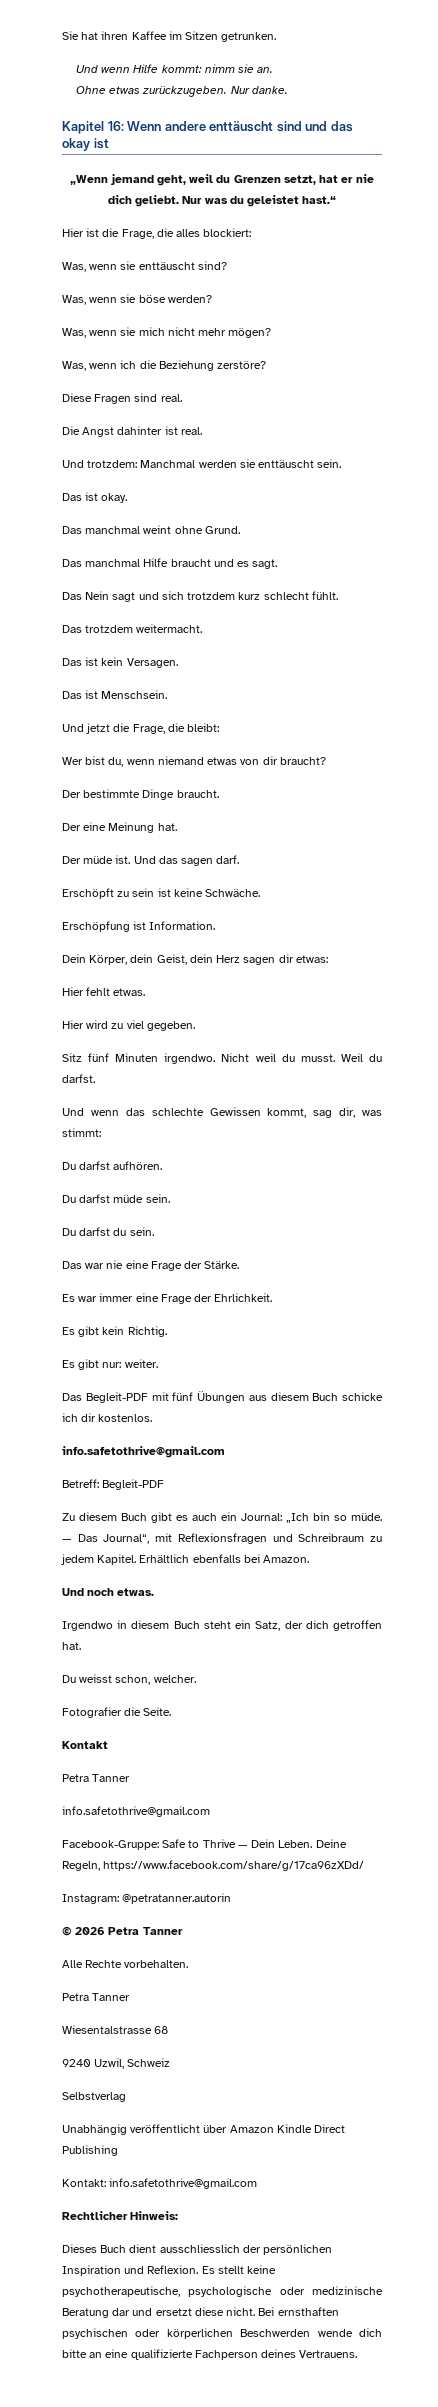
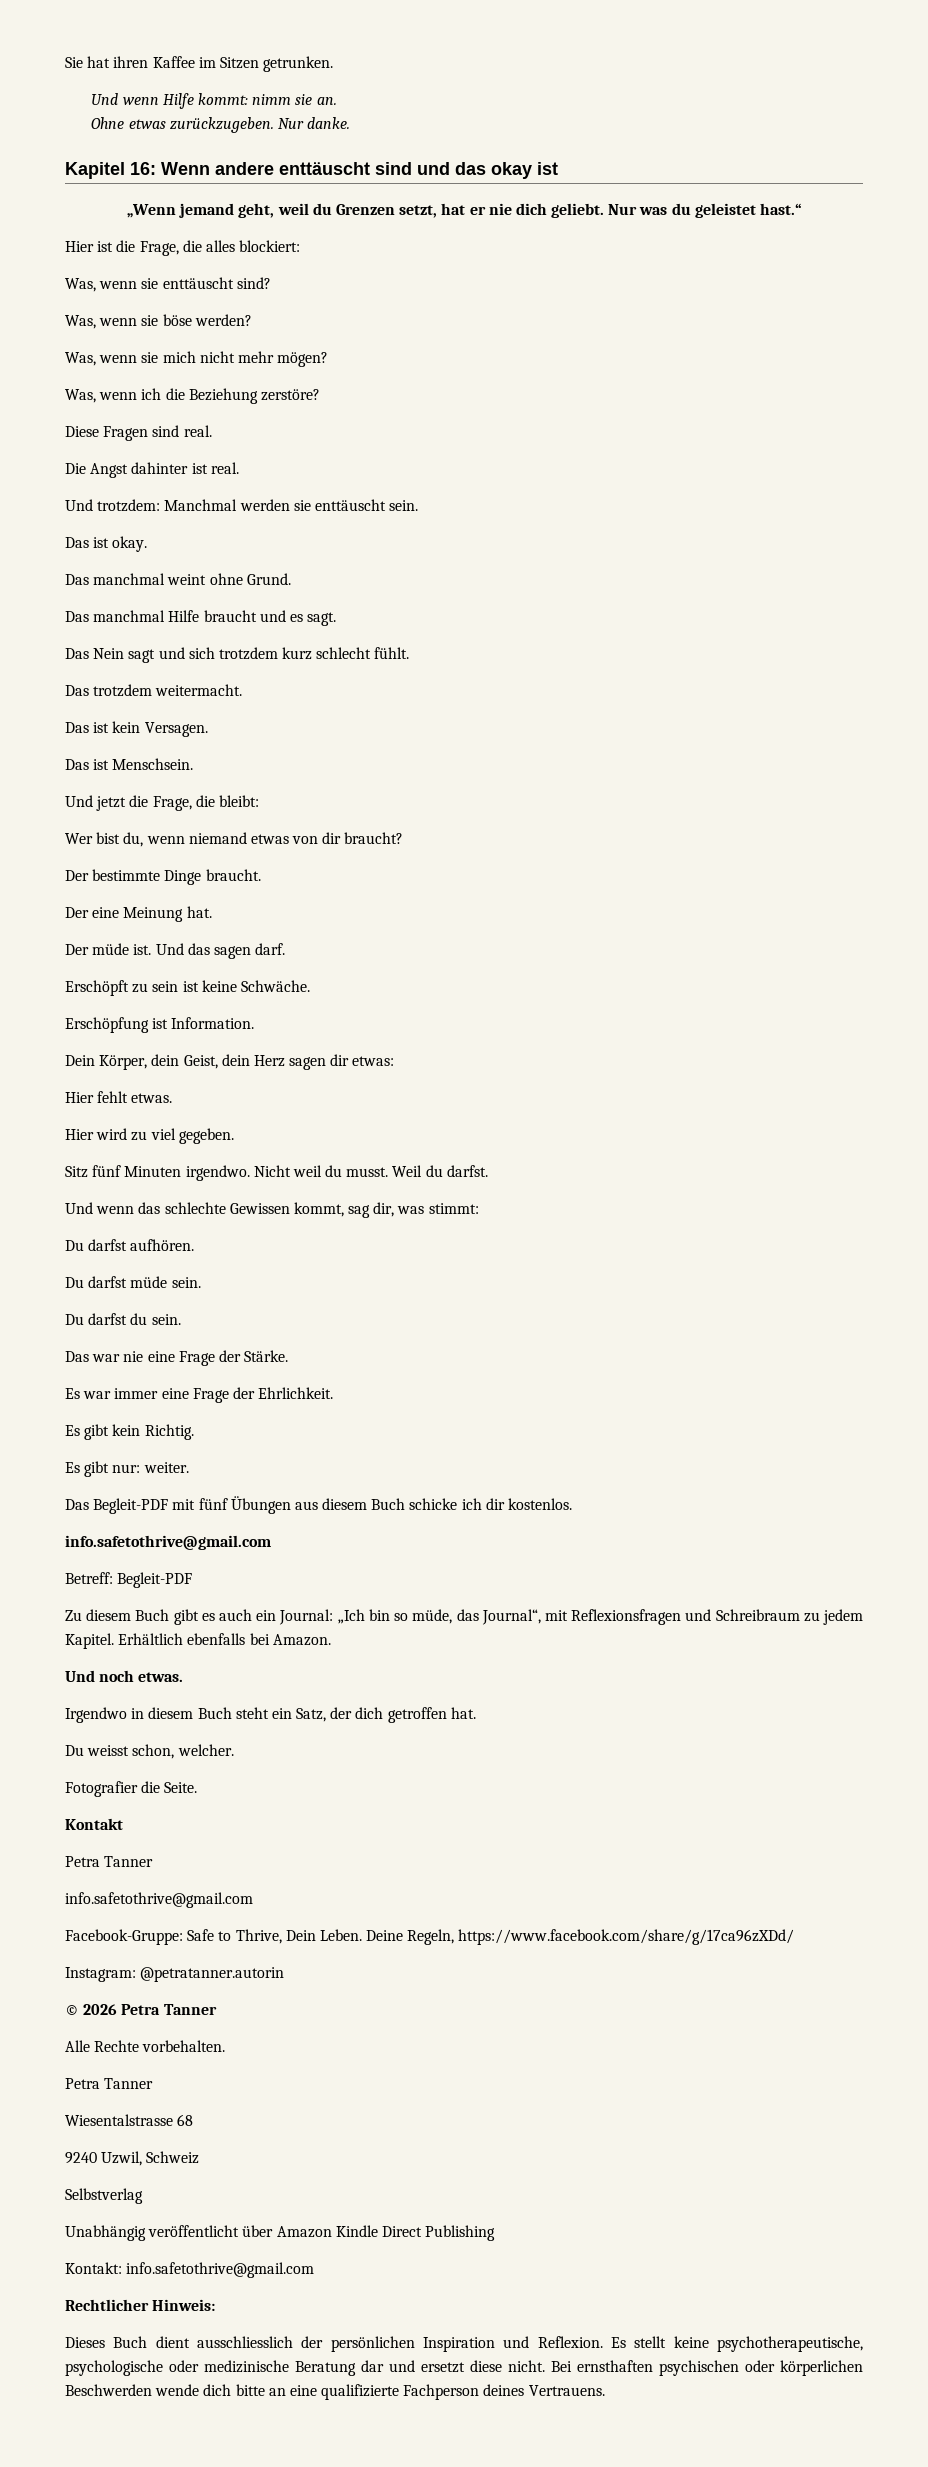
[351,1513,382,1521] [62,1534,98,1542] müde. — Das -> [412,1609,479,1624] müde, das
[202,1839,248,1848] Thrive — -> [235,1929,282,1944] Thrive,

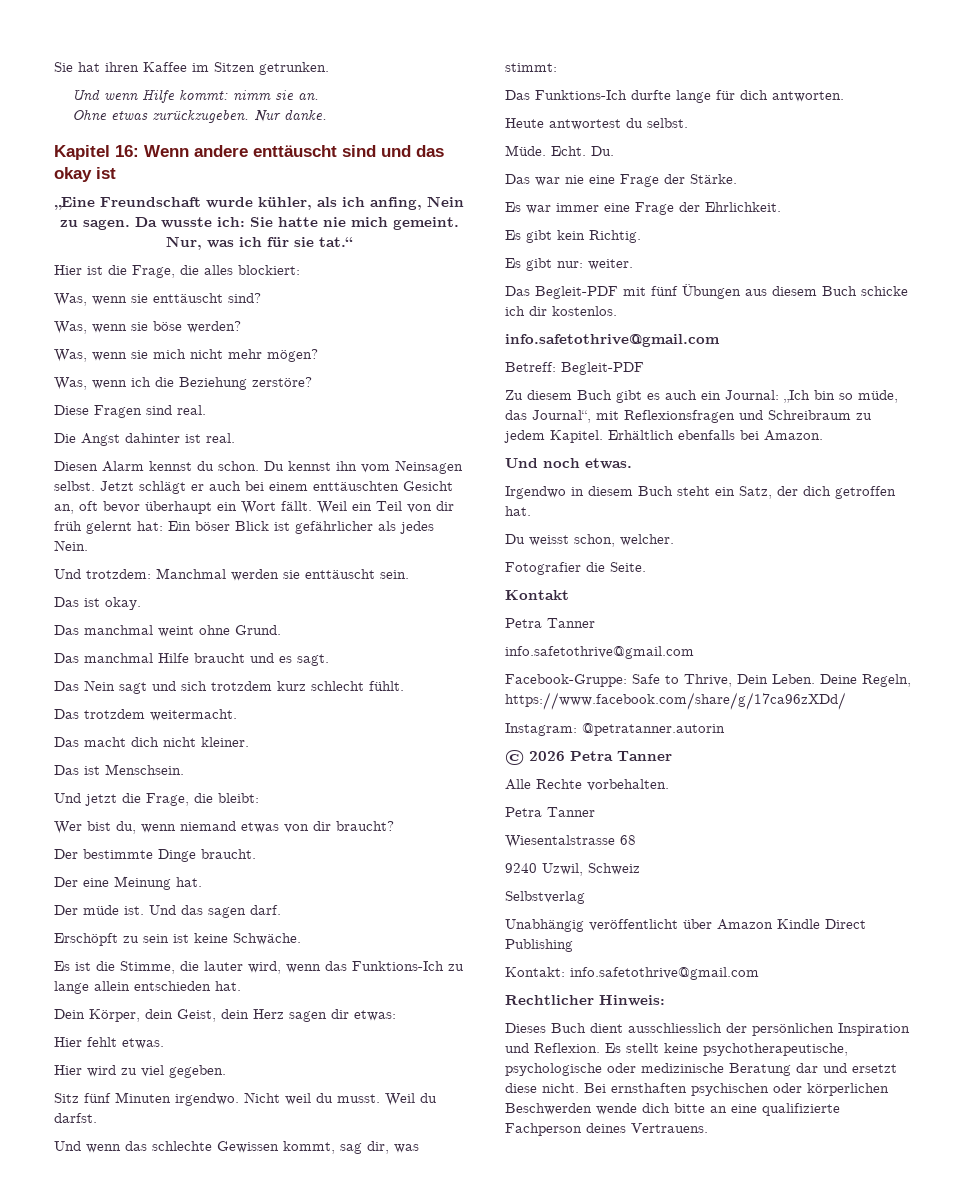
[127,203,801,218] „Wenn jemand geht, weil du Grenzen setzt, hat er nie dich geliebt. Nur was du geleistet hast.“ -> [53,196,464,210] [59,217,459,230] [166,236,353,250] „Eine Freundschaft wurde kühler, als ich anfing, Nein zu sagen. Da wusste ich: Sie hatte nie mich gemeint. Nur, was ich für sie tat.“
(239, 468) none -> [54,460,463,474] [54,481,453,494] [54,501,454,514] [54,521,434,534] [54,540,88,551] // Diesen Alarm kennst du schon. Du kennst ihn vom Neinsagen selbst. Jetzt schlägt er auch bei einem enttäuschten Gesicht an, oft bevor überhaupt ein Wort fällt. Weil ein Teil von dir früh gelernt hat: Ein böser Blick ist gefährlicher als jedes Nein.
[93,721,208,737] ist kein Versagen. -> [84,737,249,747] macht dich nicht kleiner.
[65,1017,255,1033] Erschöpfung ist Information. -> [54,961,464,974] [54,981,241,994] Es ist die Stimme, die lauter wird, wenn das Funktions-Ich zu lange allein entschieden hat.
[65,1239,195,1251] [65,1276,201,1288] [65,1313,181,1325] Du darfst aufhören. // Du darfst müde sein. // Du darfst du sein. -> [505,90,844,103] [505,118,688,130] [505,145,614,156] Das Funktions-Ich durfte lange für dich antworten. // Heute antwortest du selbst. // Müde. Echt. Du.

